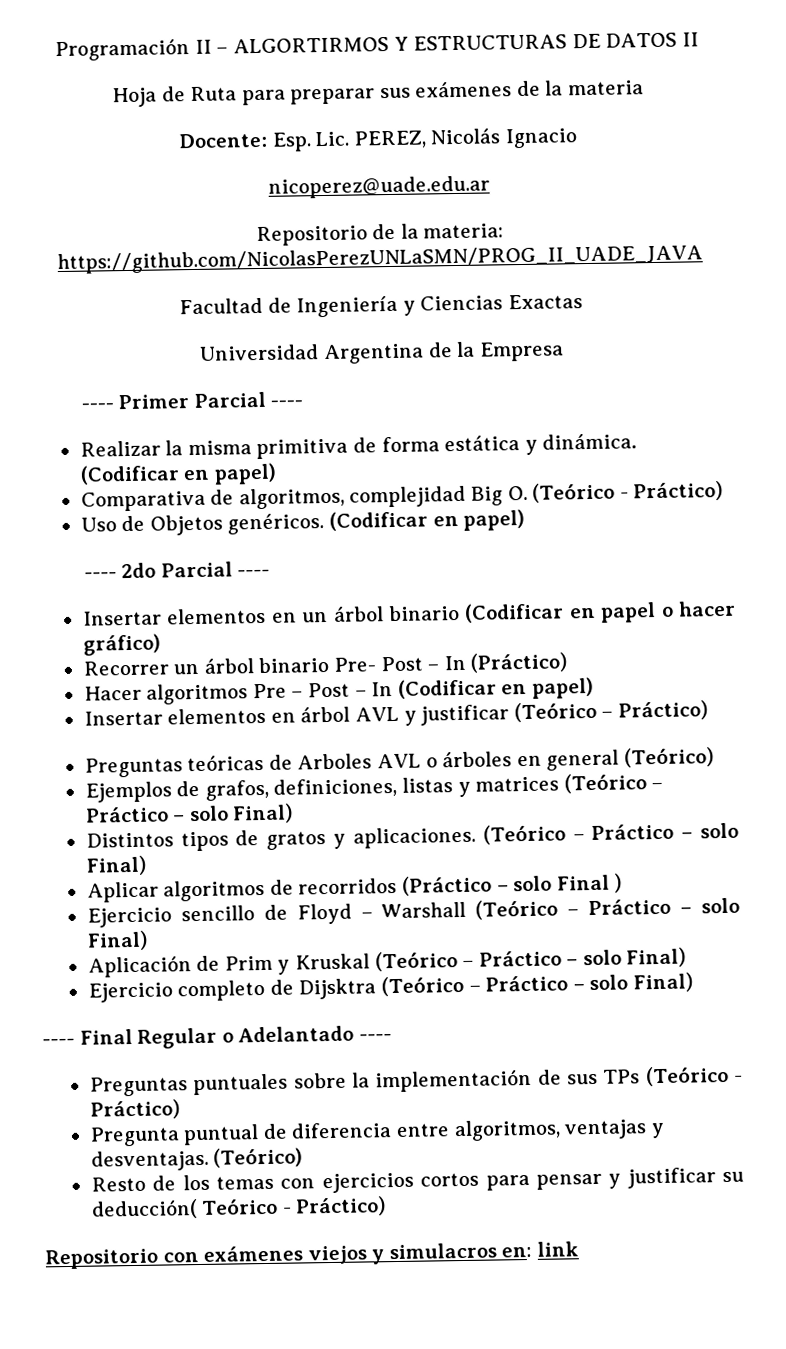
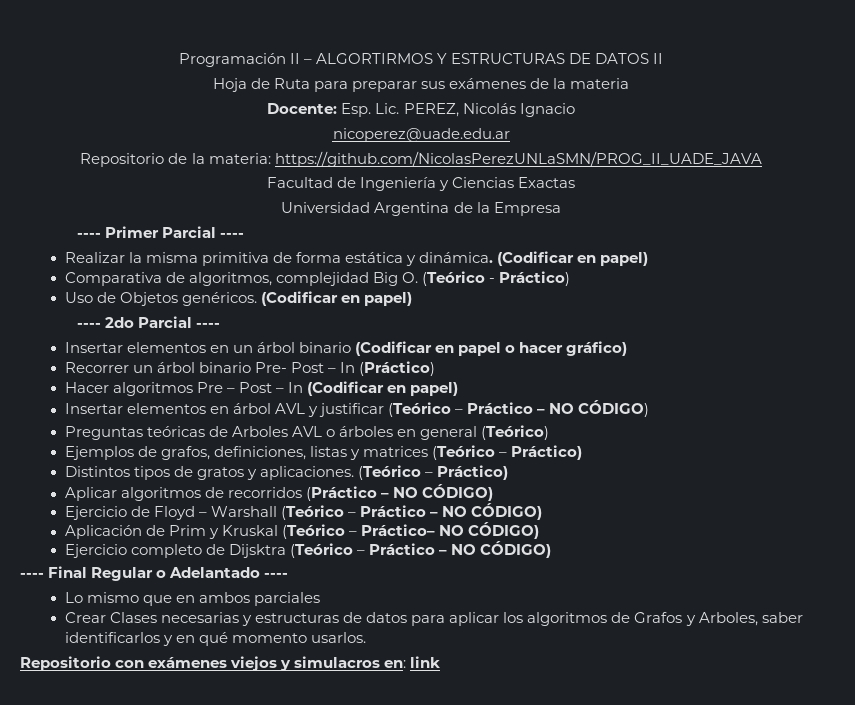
[617,700,708,721] Práctico) -> [467,400,650,417] Práctico – NO CÓDIGO)
[84,803,294,824] Práctico – solo Final) -> [511,445,583,460] Práctico)
[591,822,739,841] [85,855,147,876] Práctico – solo Final) -> [437,465,509,480] Práctico)
[513,873,623,893] [86,905,255,928] solo Final ) // Ejercicio sencillo -> [393,484,494,501] [64,506,127,520] NO CÓDIGO) // Ejercicio
[700,897,740,914] [86,930,148,951] solo Final) -> [442,503,543,520] NO CÓDIGO)
[478,947,687,968] Práctico – solo Final) -> [361,522,540,539] Práctico– NO CÓDIGO)
[589,972,693,993] solo Final) -> [451,541,552,558] NO CÓDIGO)
[89,1065,743,1097] [89,1099,180,1120] [89,1119,665,1147] [90,1147,304,1172] [90,1167,744,1194] [90,1196,387,1220] Preguntas puntuales sobre la implementación de sus TPs (Teórico - Práctico) // Pregunta puntual de diferencia entre algoritmos, ventajas y desventajas. (Teórico) // Resto de los temas con ejercicios cortos para pensar y justificar su deducción( Teórico - Práctico) -> [64,592,321,606] [64,612,803,626] [64,632,367,646] Lo mismo que en ambos parciales // Crear Clases necesarias y estructuras de datos para aplicar los algoritmos de Grafos y Arboles, saber identificarlos y en qué momento usarlos.

